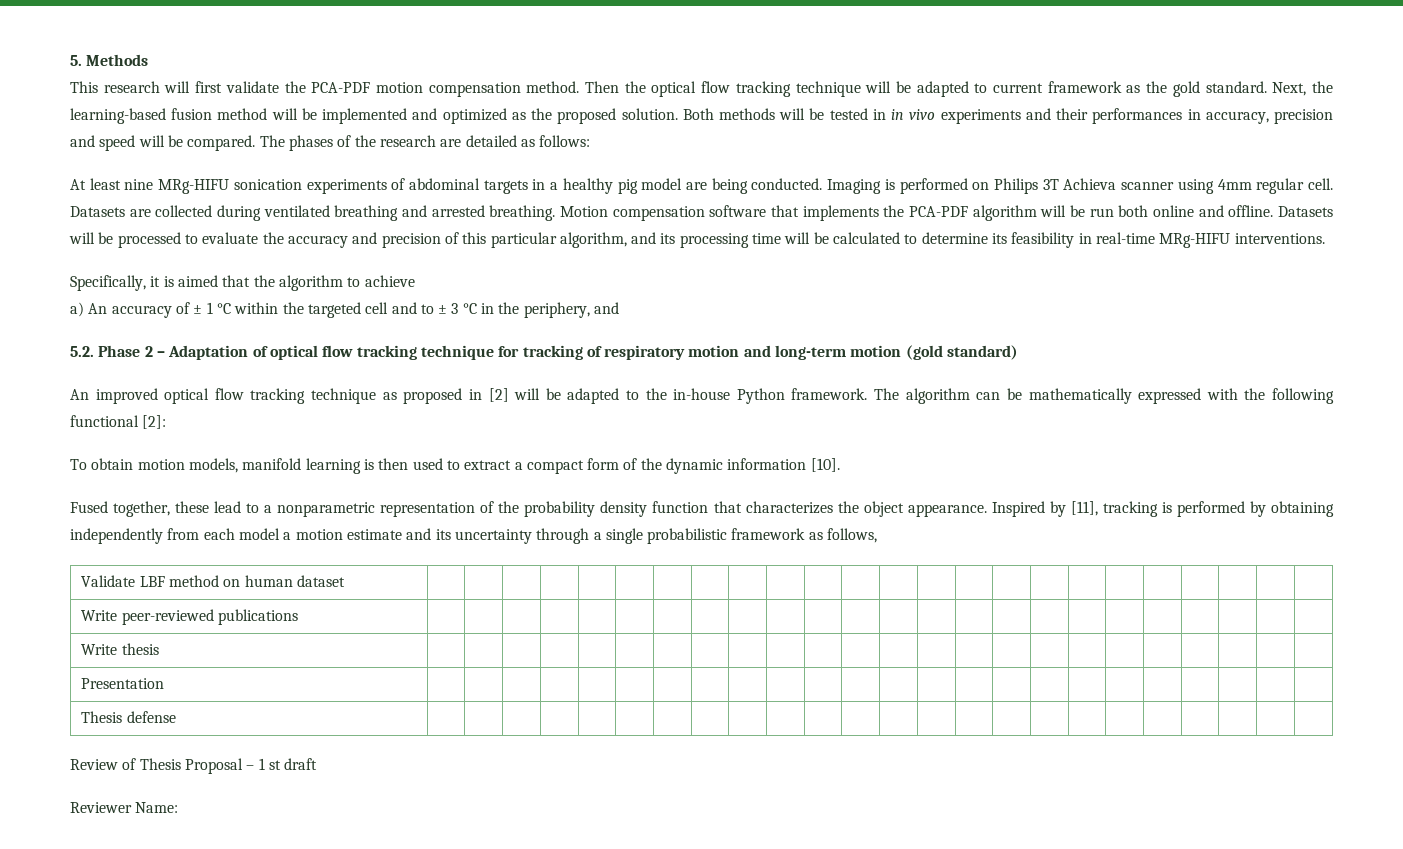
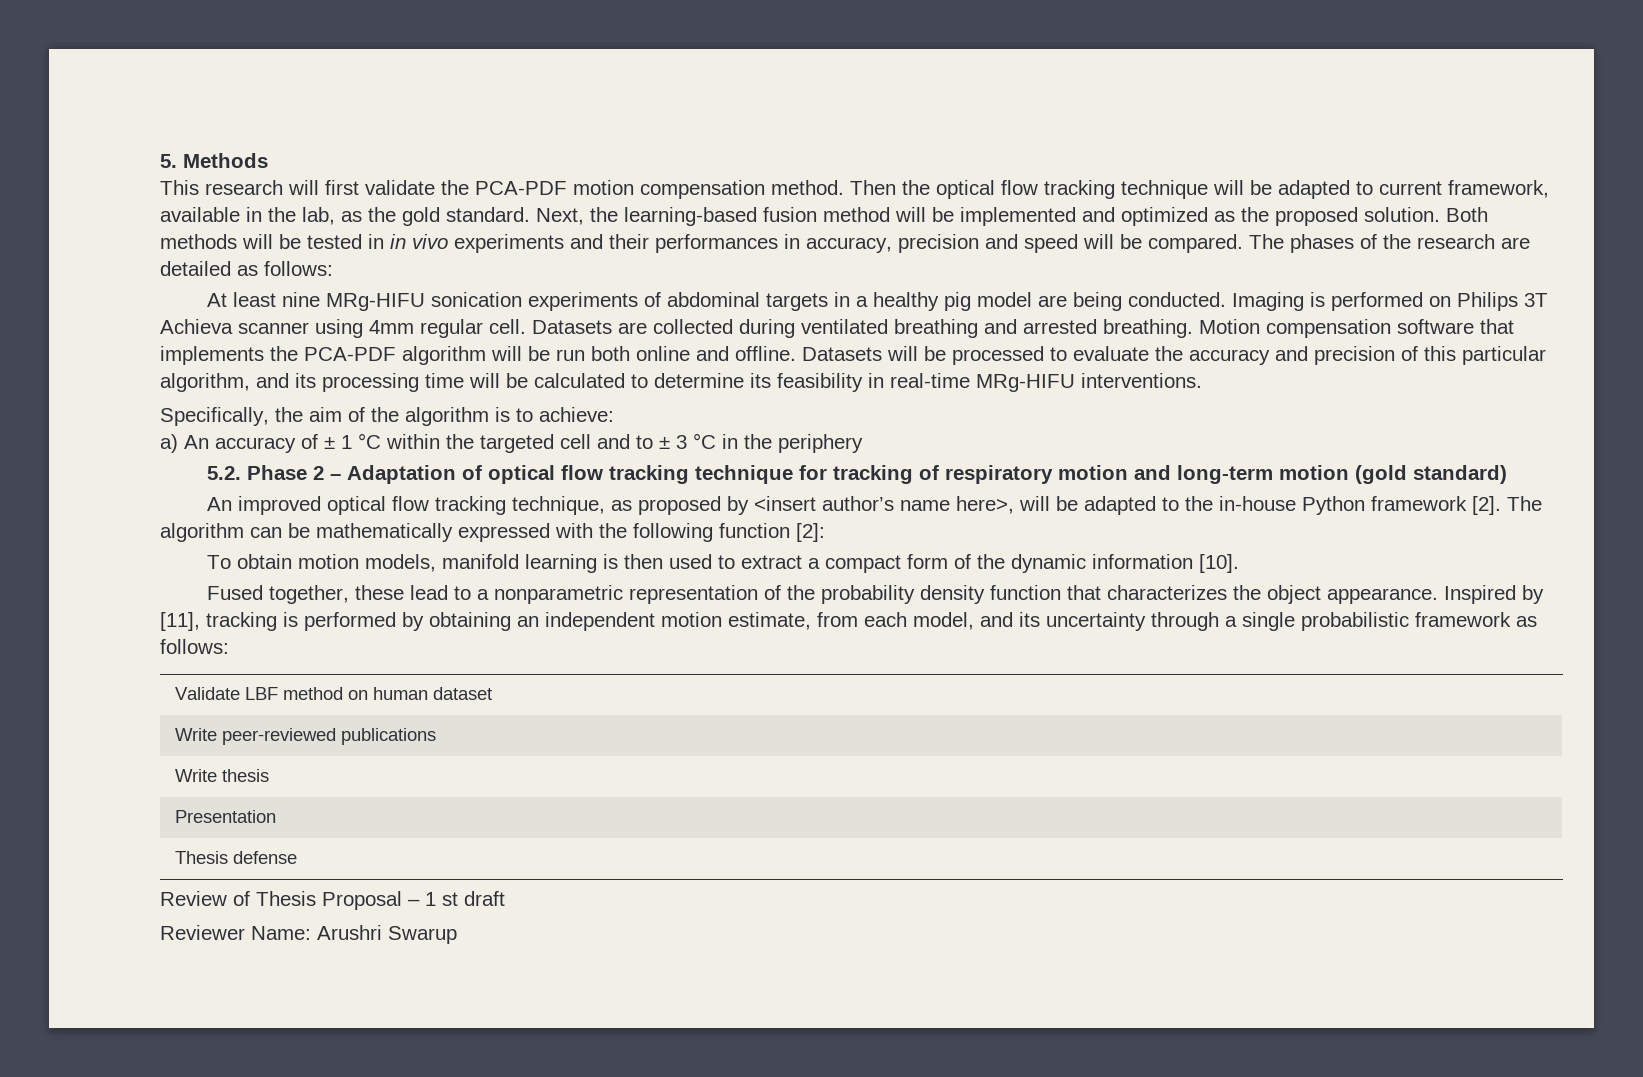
[1047,81,1122,93] framework -> [1448,180,1549,198] [160,207,335,225] framework, available in the lab,
[150,275,415,291] it is aimed that the algorithm to achieve -> [275,407,614,426] the aim of the algorithm is to achieve:
[523,302,620,318] periphery, and -> [778,434,863,453] periphery
[311,388,377,404] technique -> [512,496,606,515] technique,
[468,388,509,402] in [2] -> [727,496,1015,515] by <insert author’s name here>,
[791,388,868,400] framework. -> [1371,496,1502,515] framework [2].
[70,415,139,427] functional -> [719,523,790,538] function
[70,528,402,544] independently from each model a motion estimate -> [517,612,974,631] an independent motion estimate, from each model,
[827,528,878,543] follows, -> [160,639,229,654] follows:
(179, 807) none -> [317,925,457,944] Arushri Swarup

